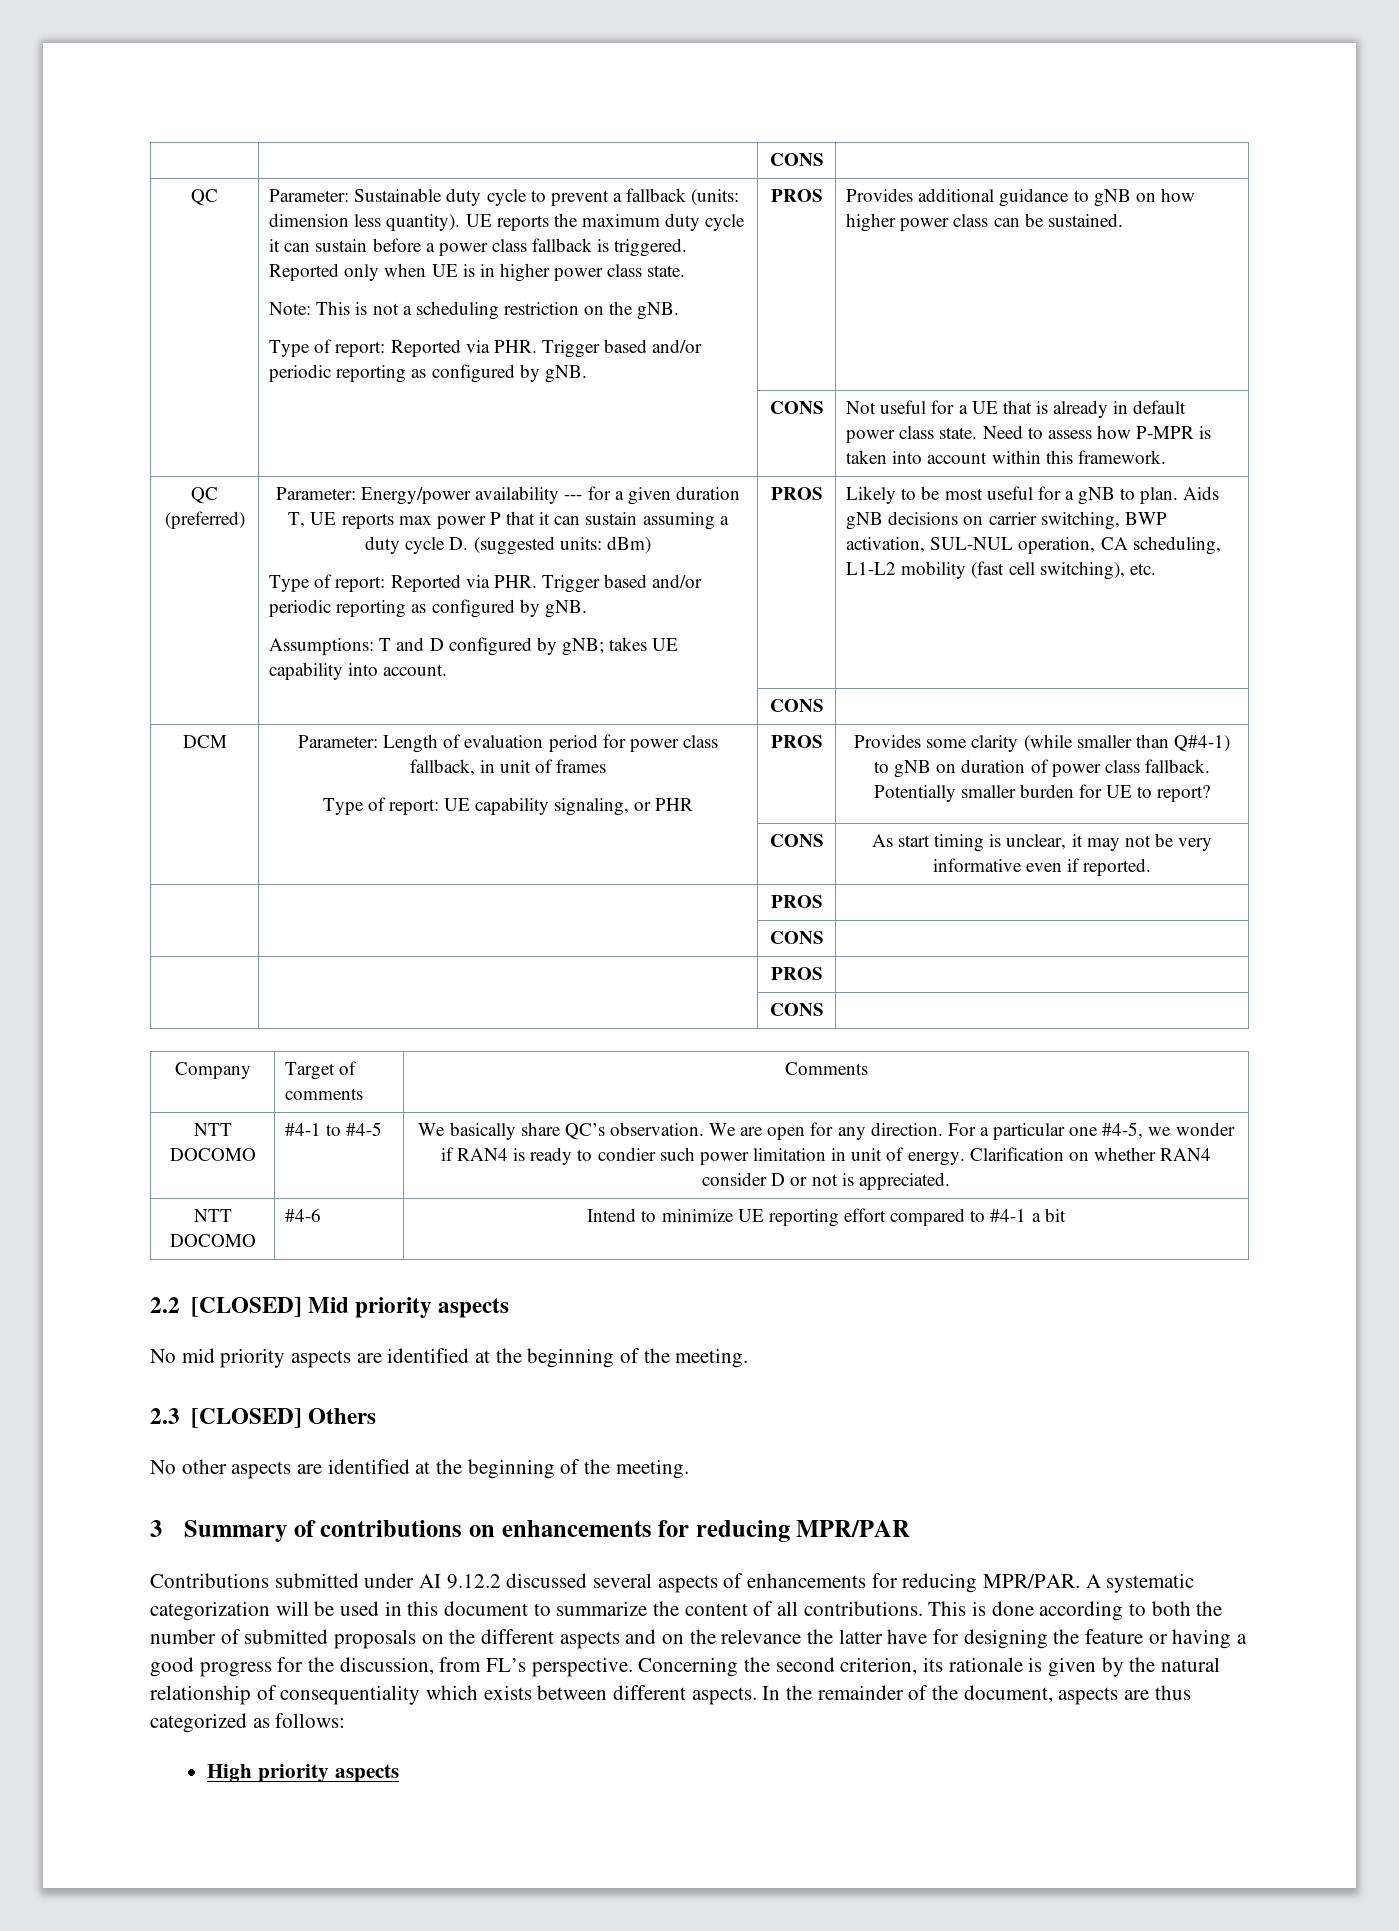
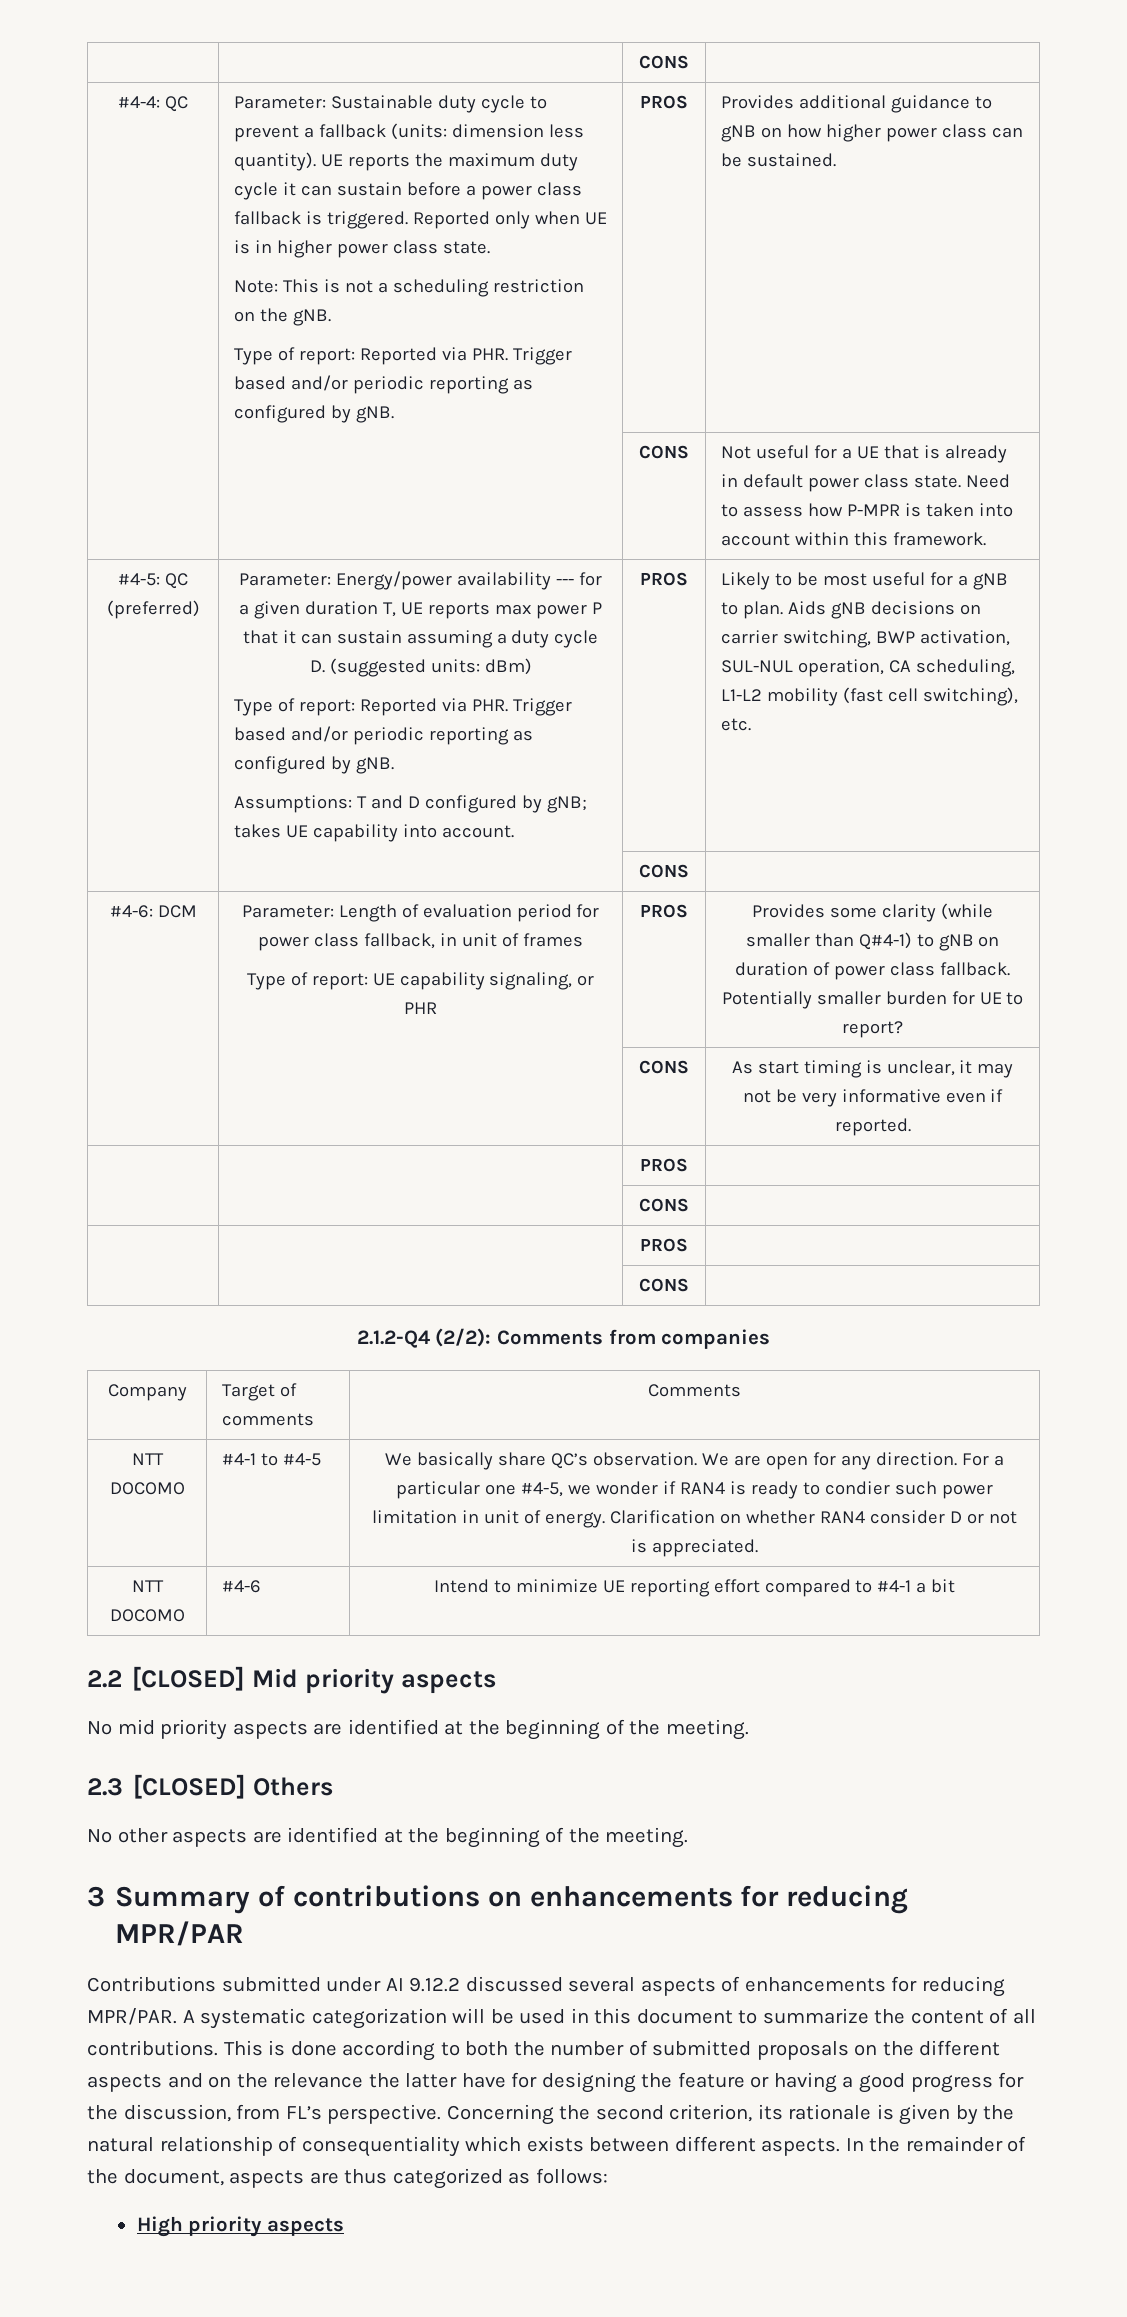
[769,153,824,166] | | CONS | // -> [639,55,689,69] [118,96,161,108] | | CONS | // #4-4:
(1166, 457) none -> [118,573,161,586] #4-5:
(824, 705) none -> [109,905,153,918] #4-6:
(824, 1009) none -> [356,1328,771,1349] // 2.1.2-Q4 (2/2): Comments from companies

